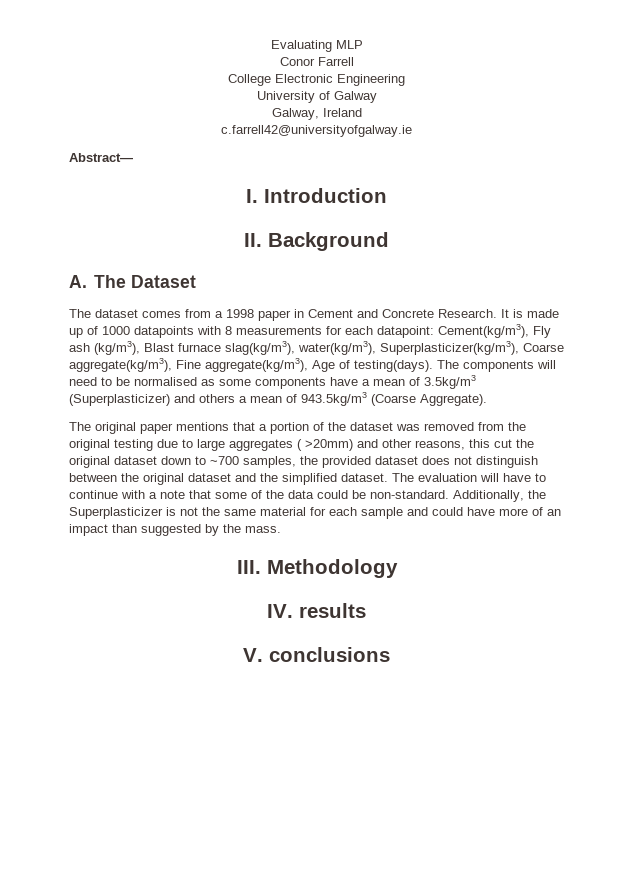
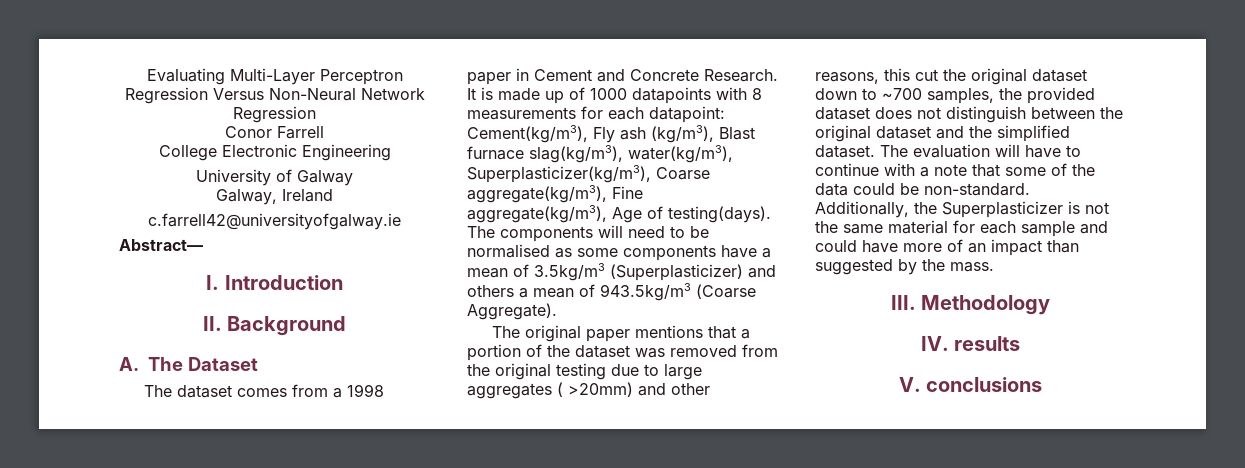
[335,40,363,49] MLP -> [229,68,403,85] [124,87,425,104] [233,106,316,123] Multi-Layer Perceptron Regression Versus Non-Neural Network Regression

